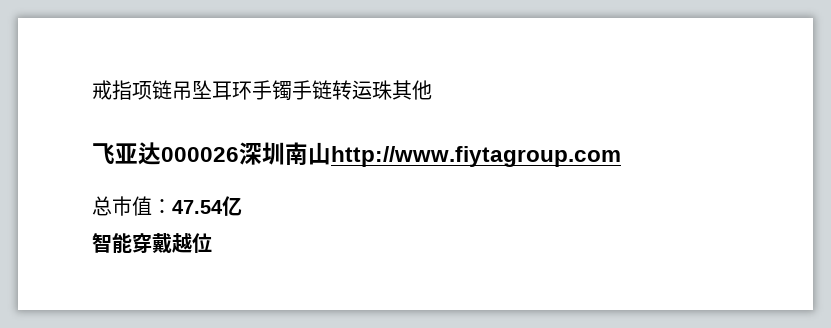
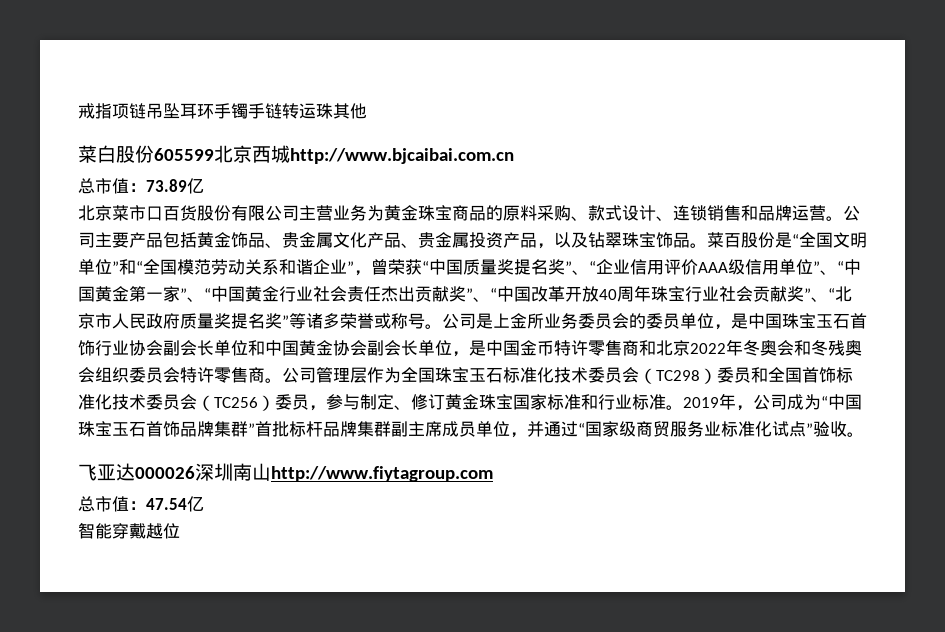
(432, 90) none -> [78,145,514,164] [78,178,204,194] [78,205,860,221] [78,232,867,249] [78,259,861,276] [78,285,852,302] [78,313,867,330] [78,339,862,357] [78,367,853,384] [78,393,862,411] [78,421,864,438] // 菜白股份605599北京西城http://www.bjcaibai.com.cn // 总市值：73.89亿 // 北京菜市口百货股份有限公司主营业务为黄金珠宝商品的原料采购、款式设计、连锁销售和品牌运营。公司主要产品包括黄金饰品、贵金属文化产品、贵金属投资产品，以及钻翠珠宝饰品。菜百股份是“全国文明单位”和“全国模范劳动关系和谐企业”，曾荣获“中国质量奖提名奖”、“企业信用评价AAA级信用单位”、“中国黄金第一家”、“中国黄金行业社会责任杰出贡献奖”、“中国改革开放40周年珠宝行业社会贡献奖”、“北京市人民政府质量奖提名奖”等诸多荣誉或称号。公司是上金所业务委员会的委员单位，是中国珠宝玉石首饰行业协会副会长单位和中国黄金协会副会长单位，是中国金币特许零售商和北京2022年冬奥会和冬残奥会组织委员会特许零售商。公司管理层作为全国珠宝玉石标准化技术委员会（TC298）委员和全国首饰标准化技术委员会（TC256）委员，参与制定、修订黄金珠宝国家标准和行业标准。2019年，公司成为“中国珠宝玉石首饰品牌集群”首批标杆品牌集群副主席成员单位，并通过“国家级商贸服务业标准化试点”验收。

